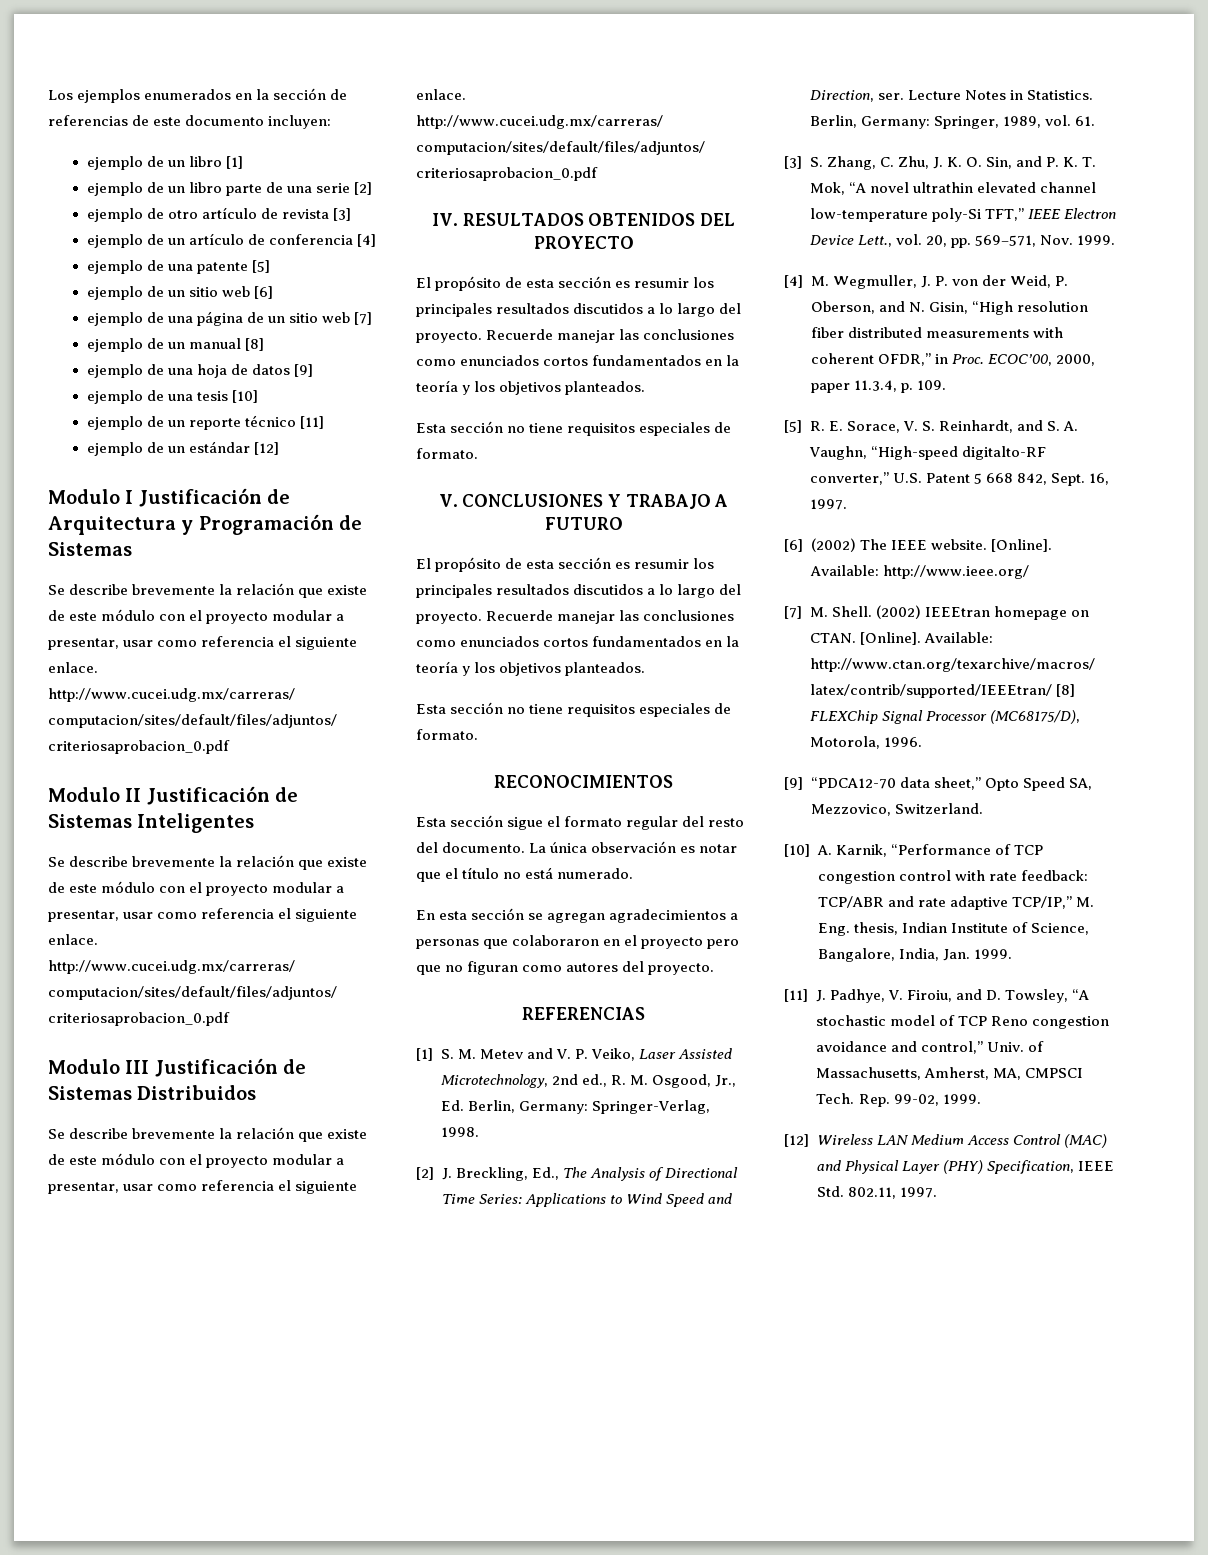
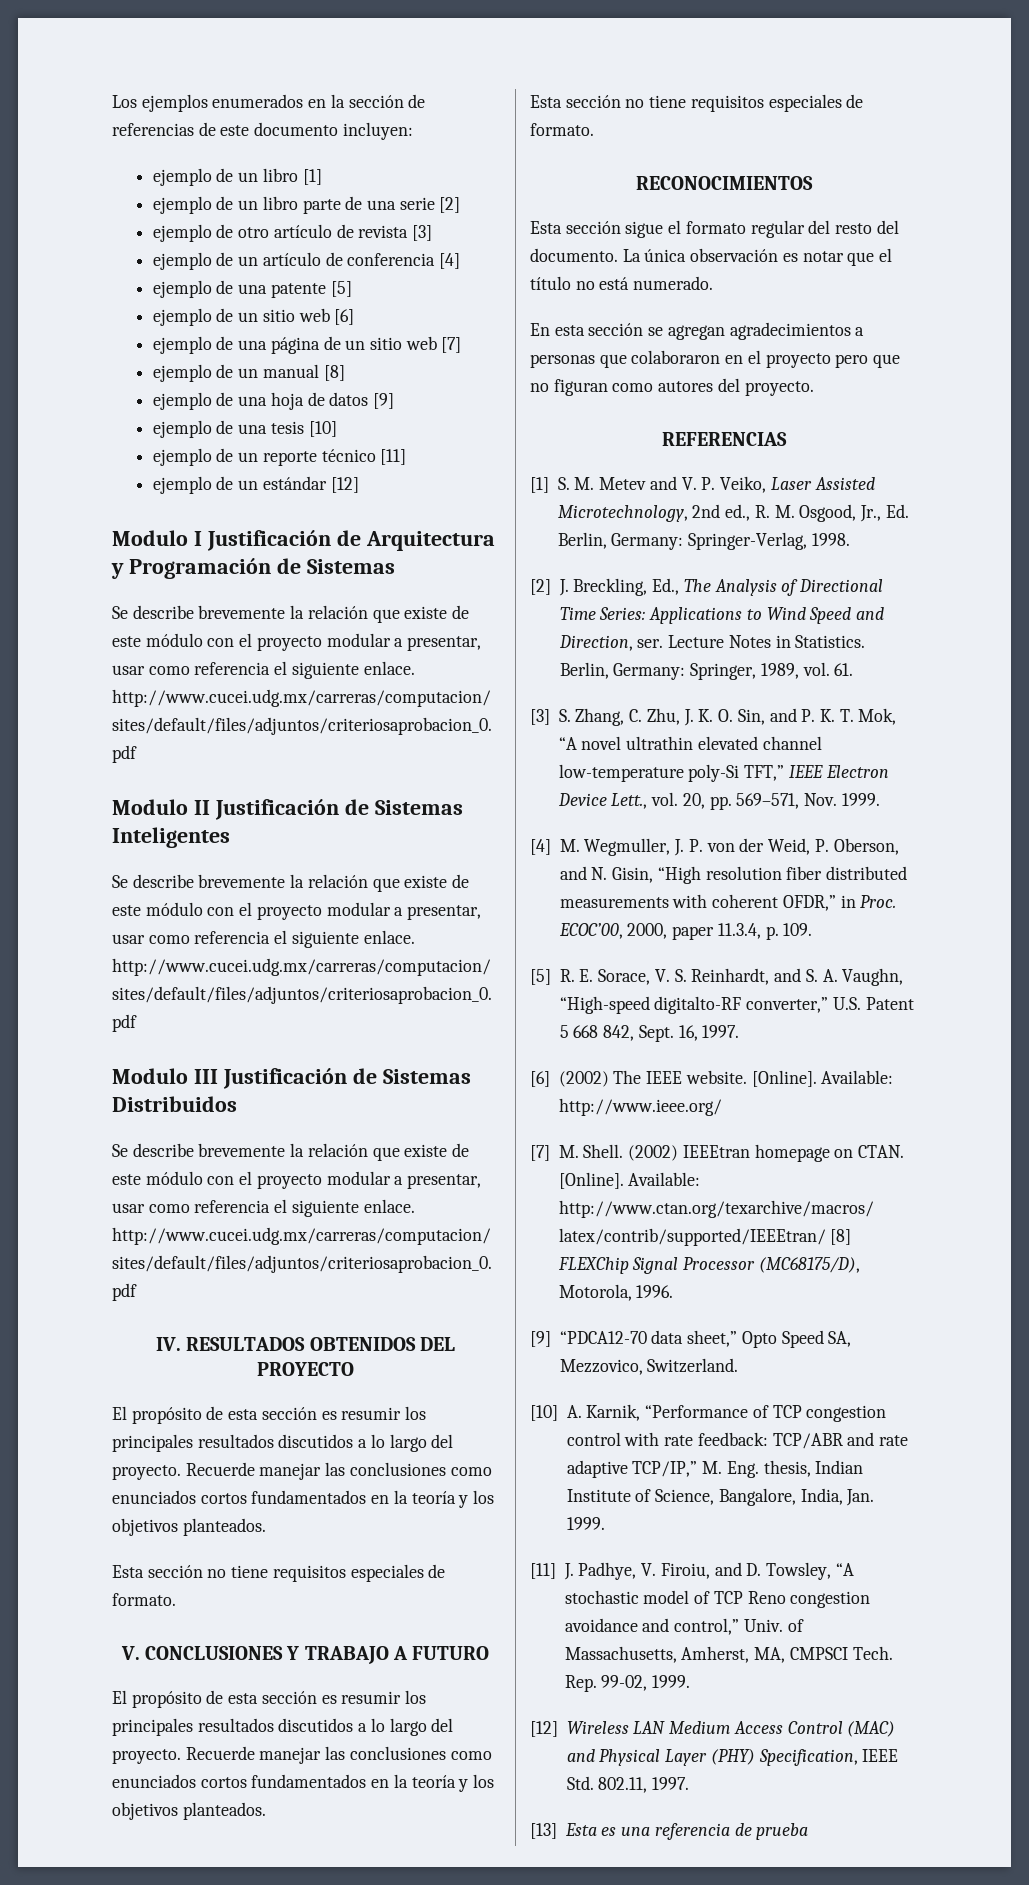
(937, 1192) none -> [530,1823,809,1840] // [13] Esta es una referencia de prueba

